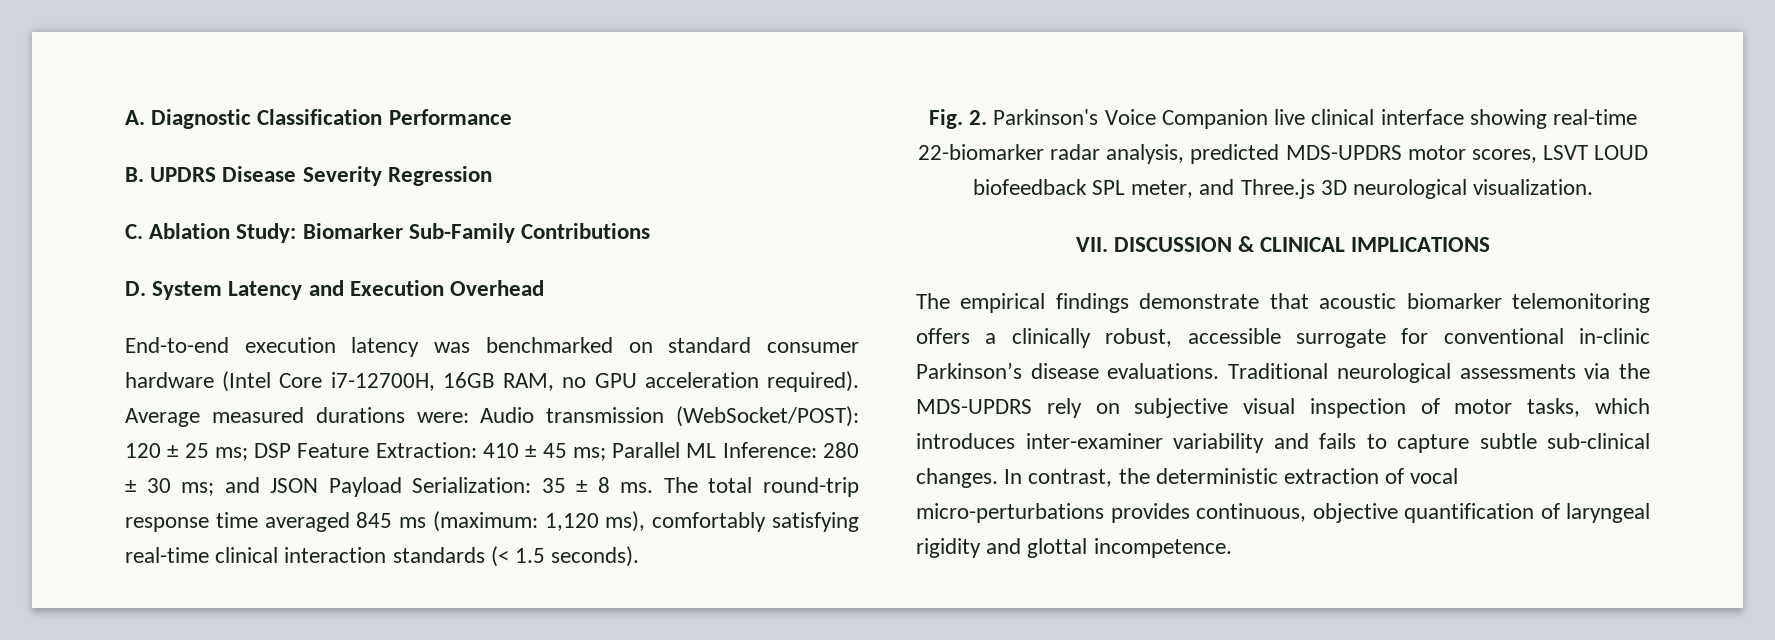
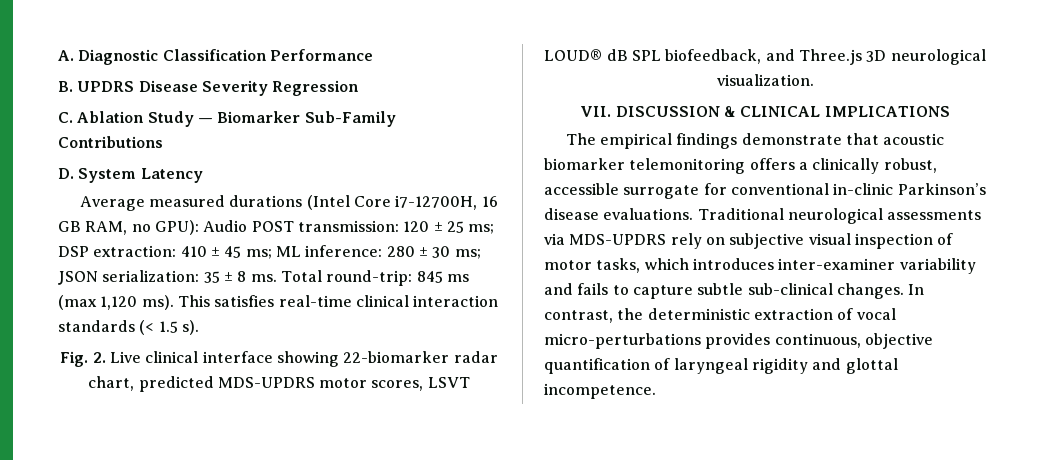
[236,223,297,243] Study: -> [147,111,213,127] Study —
[308,280,545,296] [125,337,859,357] [125,371,859,392] [125,406,859,427] and Execution Overhead // End-to-end execution latency was benchmarked on standard consumer hardware (Intel Core i7-12700H, 16GB RAM, no GPU acceleration required). Average measured durations were: Audio transmission (WebSocket/POST): -> [79,195,498,211] [58,220,399,235] // Average measured durations (Intel Core i7-12700H, 16 GB RAM, no GPU): Audio POST transmission:
[297,442,477,458] Feature Extraction: -> [93,245,177,257] extraction:
[612,442,817,458] Parallel ML Inference: -> [275,245,383,257] ML inference:
[224,477,860,497] [125,511,859,532] and JSON Payload Serialization: 35 ± 8 ms. The total round-trip response time averaged 845 ms (maximum: 1,120 ms), comfortably satisfying -> [58,270,469,286] [58,295,275,310] JSON serialization: 35 ± 8 ms. Total round-trip: 845 ms (max 1,120 ms). This satisfies
[551,546,640,567] seconds). -> [181,320,199,335] s).
[993,109,1306,129] Parkinson's Voice Companion live -> [110,351,142,363] Live
[1552,109,1637,125] real-time -> (339, 359) none
[1106,144,1185,164] analysis, -> [88,376,135,391] chart,
[1594,145,1649,160] [972,179,1194,198] LOUD biofeedback SPL meter, -> [544,49,762,64] LOUD® dB SPL biofeedback,
[1619,363,1650,379] the -> (565, 239) none

